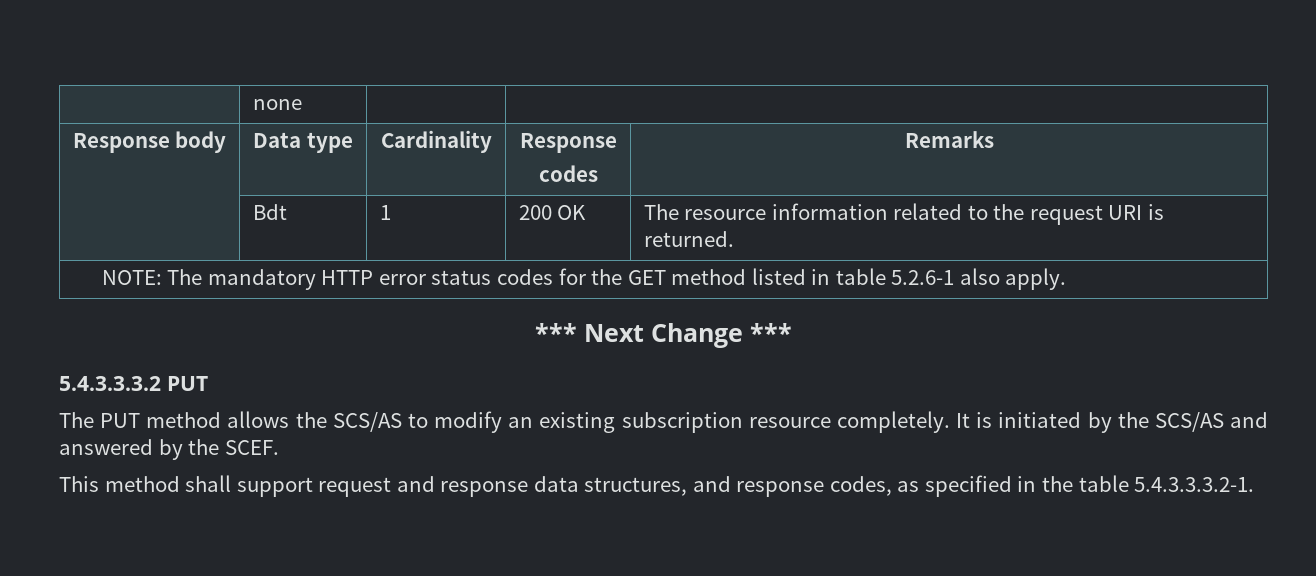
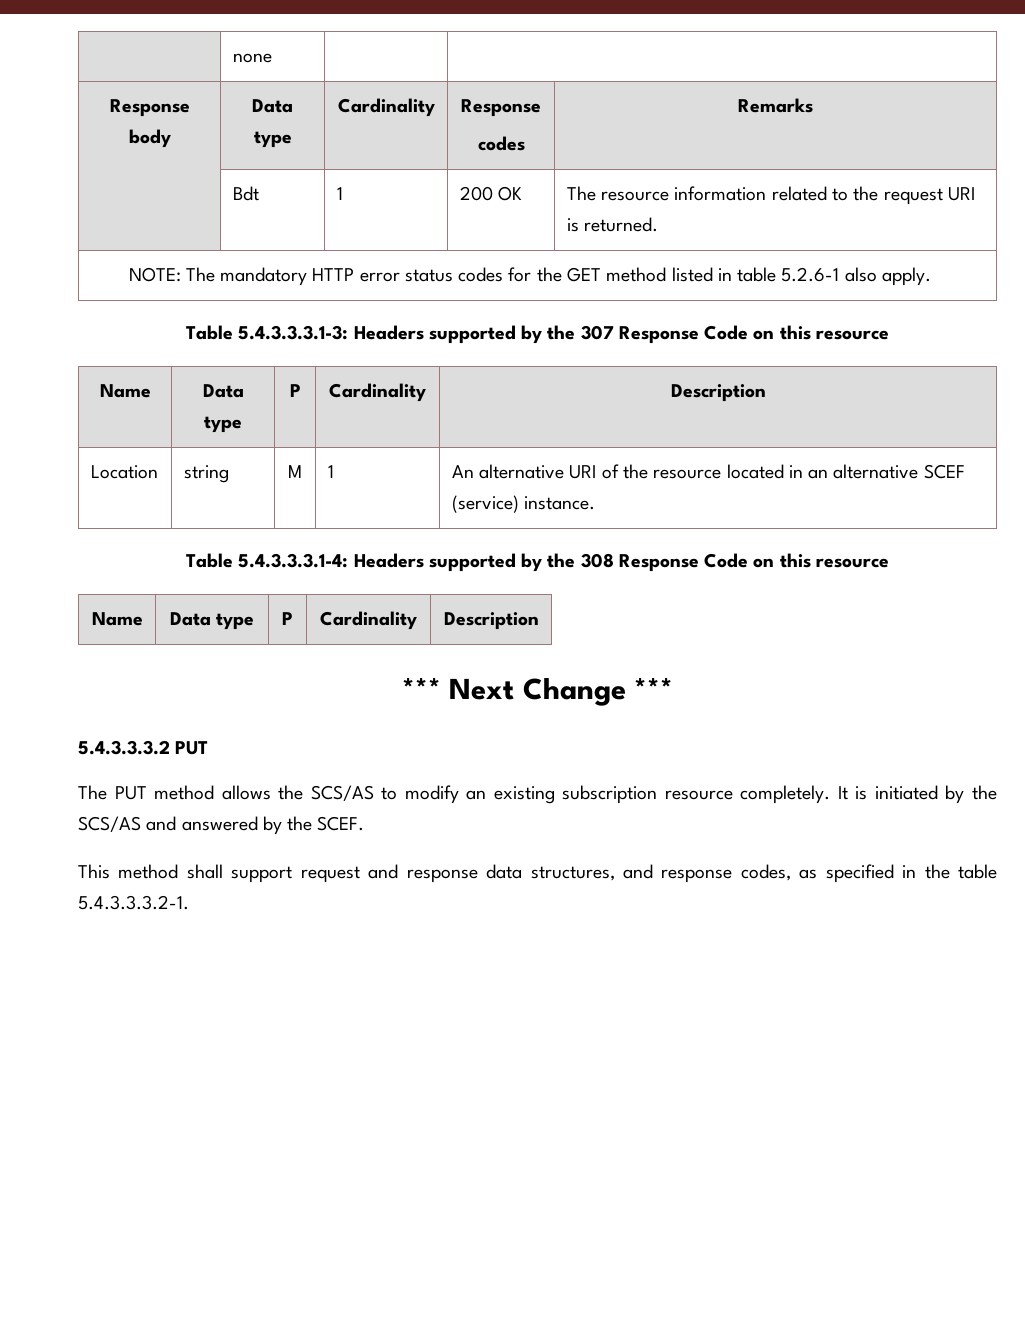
(1067, 279) none -> [186,325,889,344] [99,384,151,398] [202,384,244,398] [204,416,242,433] [289,384,301,397] [329,383,426,402] [670,384,766,402] [90,465,158,479] [183,465,229,483] [288,465,302,478] [327,465,334,478] [451,464,965,479] [451,495,596,513] [186,553,889,572] [91,612,143,626] [169,612,255,630] [282,612,293,625] [320,611,417,630] [443,612,539,630] // Table 5.4.3.3.3.1-3: Headers supported by the 307 Response Code on this resource // Name | Data type | P | Cardinality | Description // Location | string | M | 1 | An alternative URI of the resource located in an alternative SCEF (service) instance. // Table 5.4.3.3.3.1-4: Headers supported by the 308 Response Code on this resource // Name | Data type | P | Cardinality | Description

